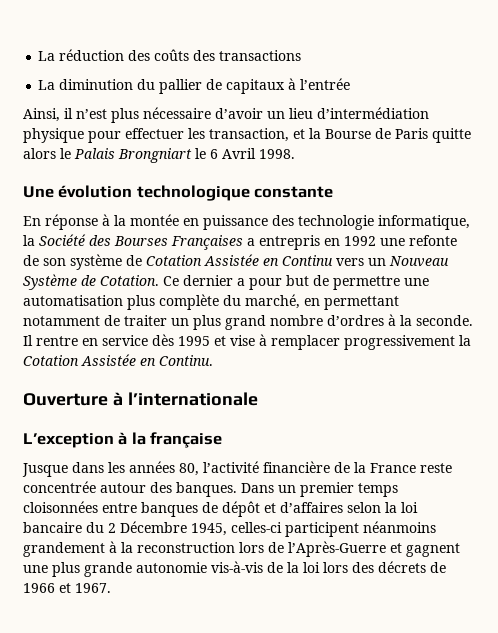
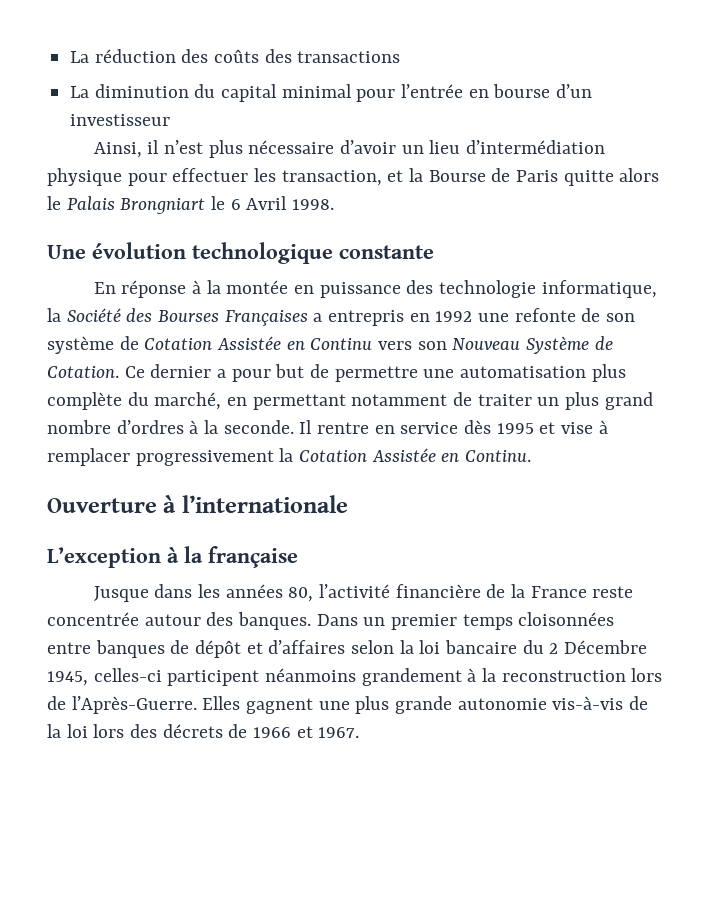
[159,78,351,94] pallier de capitaux à l’entrée -> [221,84,593,102] [70,114,171,126] capital minimal pour l’entrée en bourse d’un investisseur
[368,258,386,266] un -> [417,341,447,350] son
[288,541,402,557] l’Après-Guerre et -> [71,696,241,714] l’Après-Guerre. Elles

